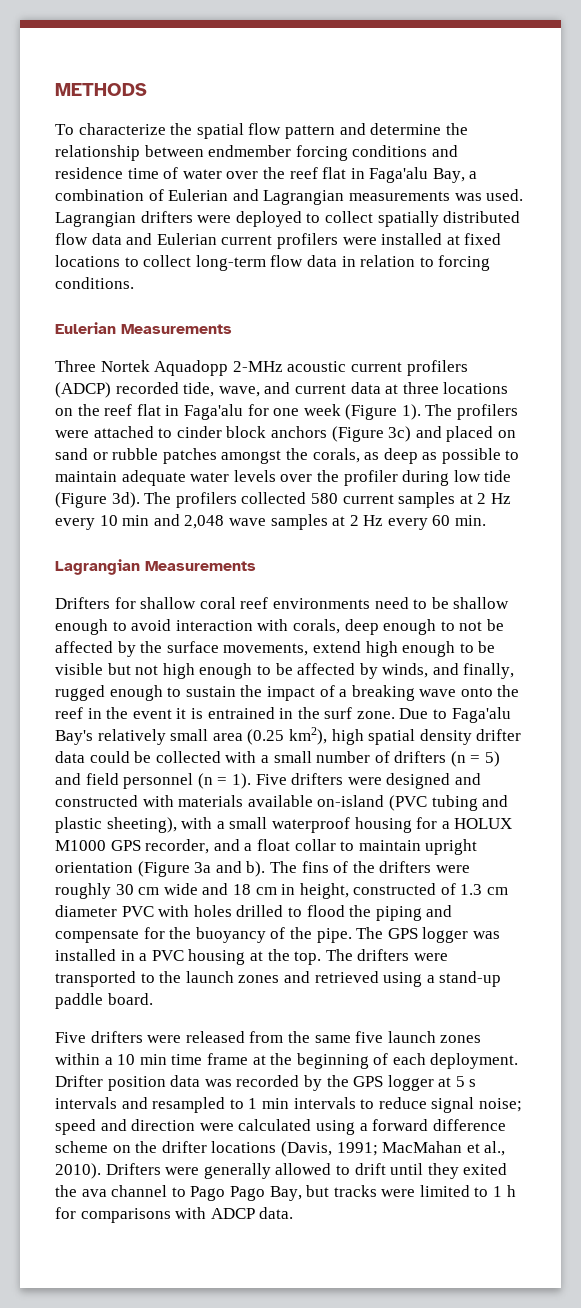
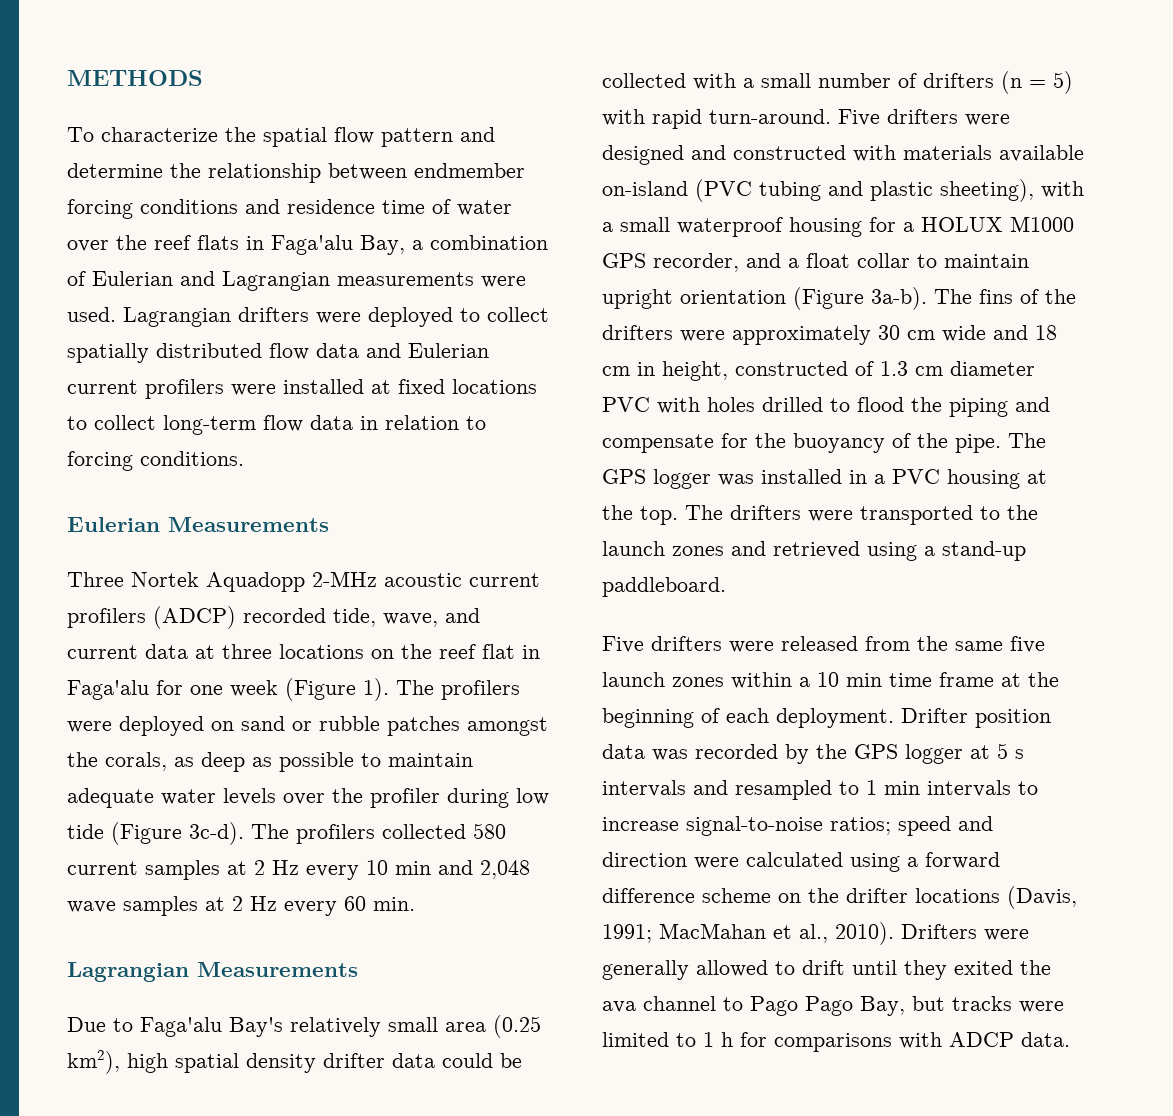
[322,167,347,179] flat -> [197,235,239,250] flats
[454,193,482,201] was -> [481,276,526,288] were
[93,426,494,442] attached to cinder block anchors (Figure 3c) and placed -> [119,716,204,736] deployed
[111,492,140,508] 3d). -> [189,822,244,845] 3c-d).
[55,597,510,609] [55,619,504,635] [55,641,496,657] [55,663,515,679] [55,685,520,701] [55,707,395,719] Drifters for shallow coral reef environments need to be shallow enough to avoid interaction with corals, deep enough to not be affected by the surface movements, extend high enough to be visible but not high enough to be affected by winds, and finally, rugged enough to sustain the impact of a breaking wave onto the reef in the event it is entrained in the surf zone. -> (358, 969) none
[55,773,251,789] and field personnel (n = 1). -> [602,109,831,129] with rapid turn-around.
[194,861,266,877] 3a and b). -> [871,287,927,310] 3a-b).
[55,883,111,899] roughly -> [732,325,871,345] approximately
[55,993,153,1009] paddle board. -> [602,577,726,597] paddleboard.
[378,1097,522,1113] reduce signal noise; -> [602,816,891,836] increase signal-to-noise ratios;

